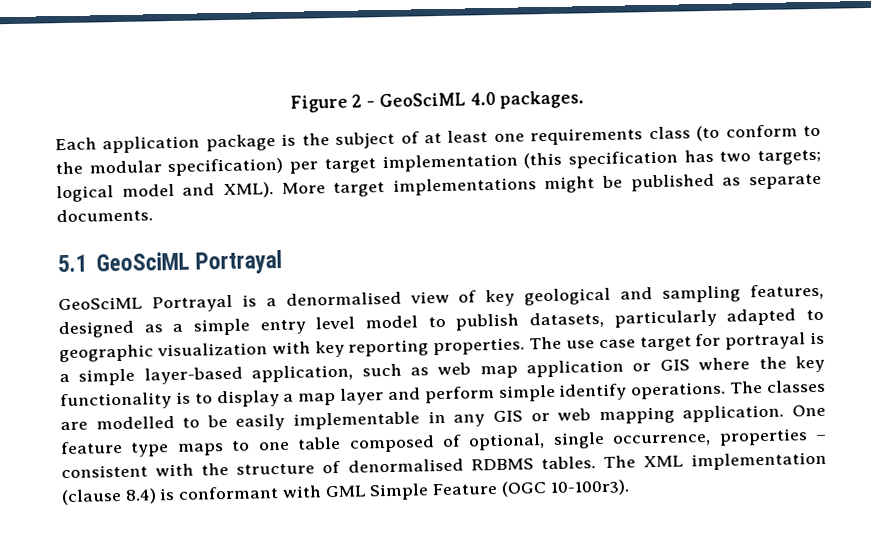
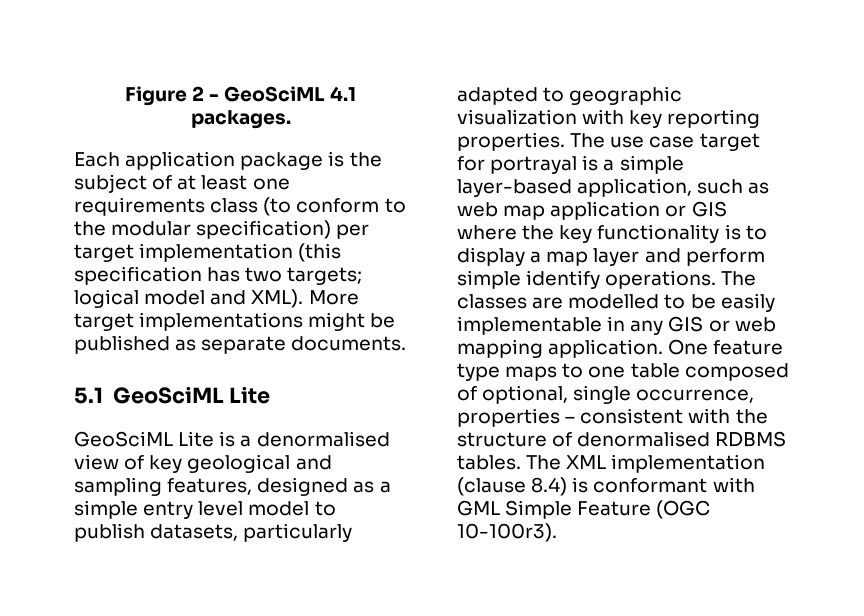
[469,91,496,106] 4.0 -> [330,86,357,101] 4.1
[194,249,283,275] [58,294,233,313] Portrayal // GeoSciML Portrayal -> [229,386,271,404] [74,431,215,447] Lite // GeoSciML Lite

